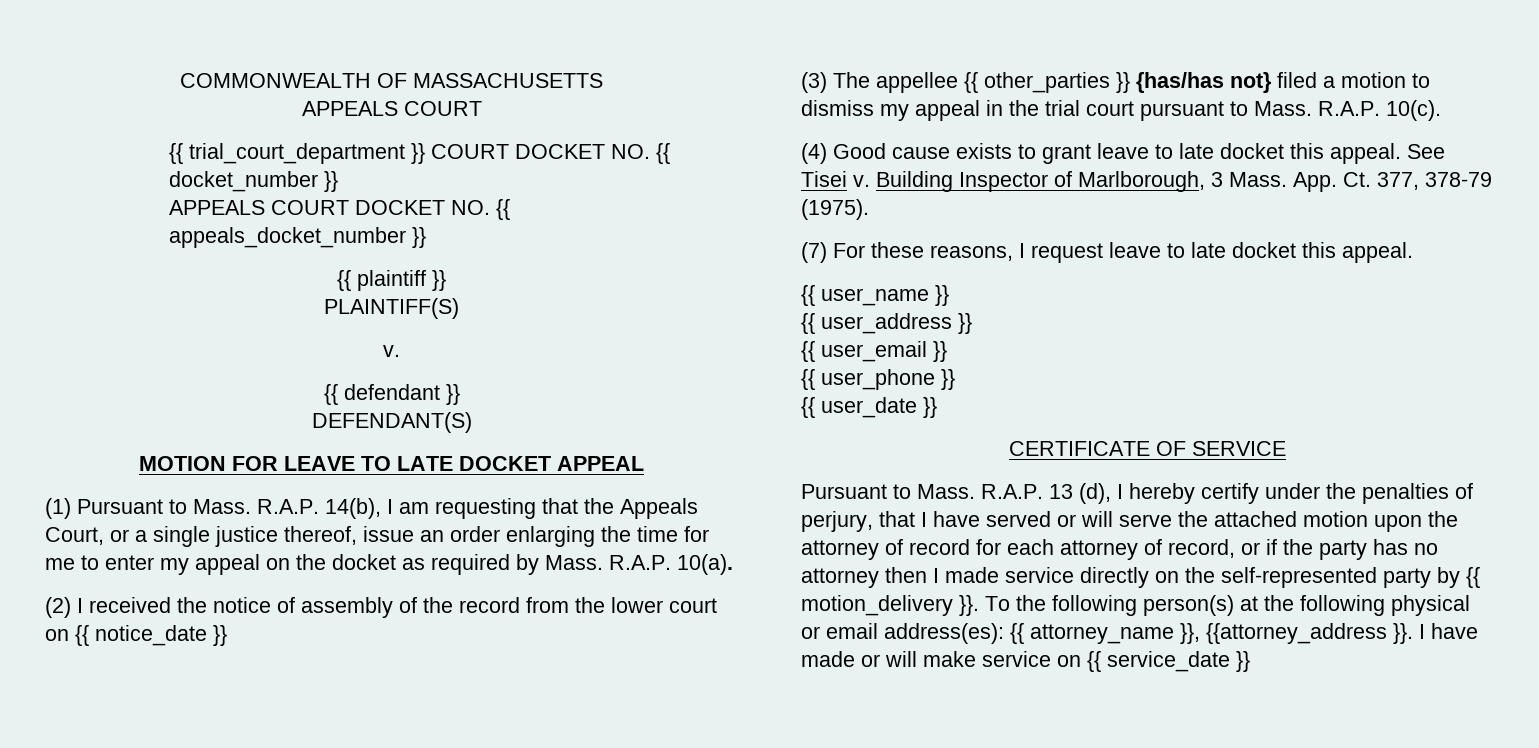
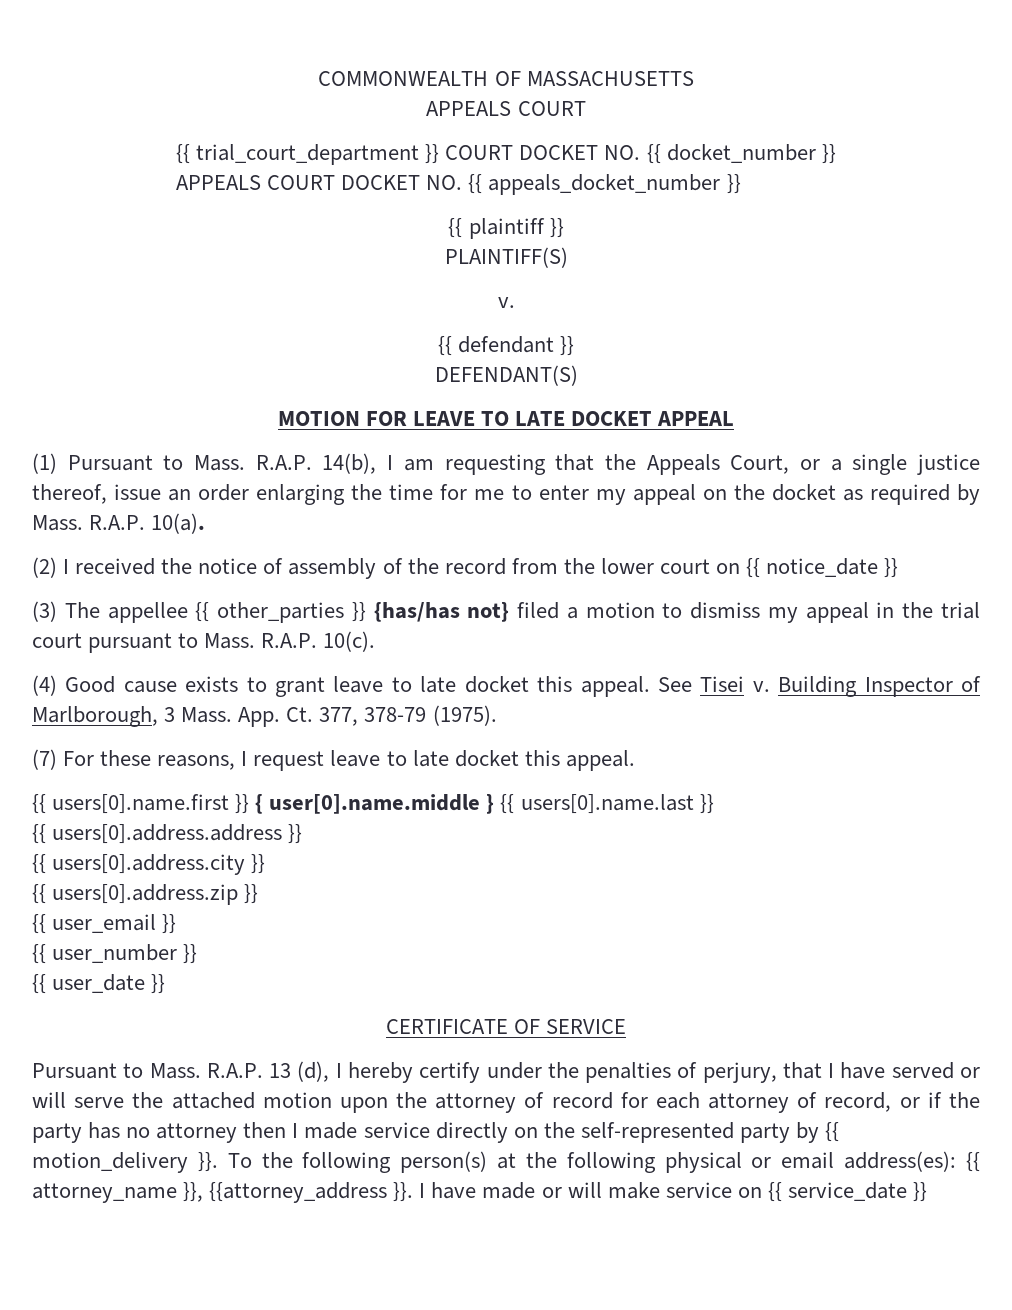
[821,285,949,306] [801,313,952,334] user_name }} // {{ user_address -> [52,794,714,814] [32,824,303,844] [32,854,266,875] [32,884,239,905] users[0].name.first }} { user[0].name.middle } {{ users[0].name.last }} // {{ users[0].address.address }} // {{ users[0].address.city }} // {{ users[0].address.zip
[821,369,935,390] user_phone -> [52,944,178,963] user_number

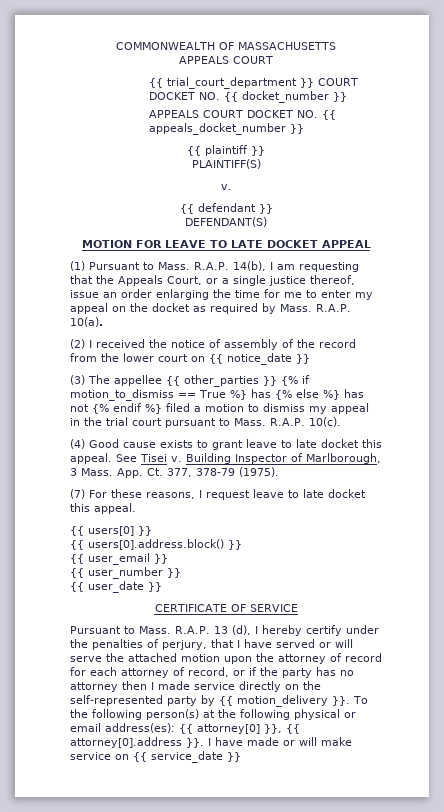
[373,602,510,622] {has/has not} -> [281,375,310,386] [70,389,364,401] [70,403,162,414] {% if motion_to_dismiss == True %} has {% else %} has not {% endif %}
[52,794,714,814] [32,824,303,844] [32,854,266,875] [32,884,239,905] users[0].name.first }} { user[0].name.middle } {{ users[0].name.last }} // {{ users[0].address.address }} // {{ users[0].address.city }} // {{ users[0].address.zip -> [88,526,152,536] [70,539,224,550] users[0] }} // {{ users[0].address.block()
[32,1182,388,1203] attorney_name }}, {{attorney_address -> [197,724,300,734] [70,737,182,748] attorney[0] }}, {{ attorney[0].address

